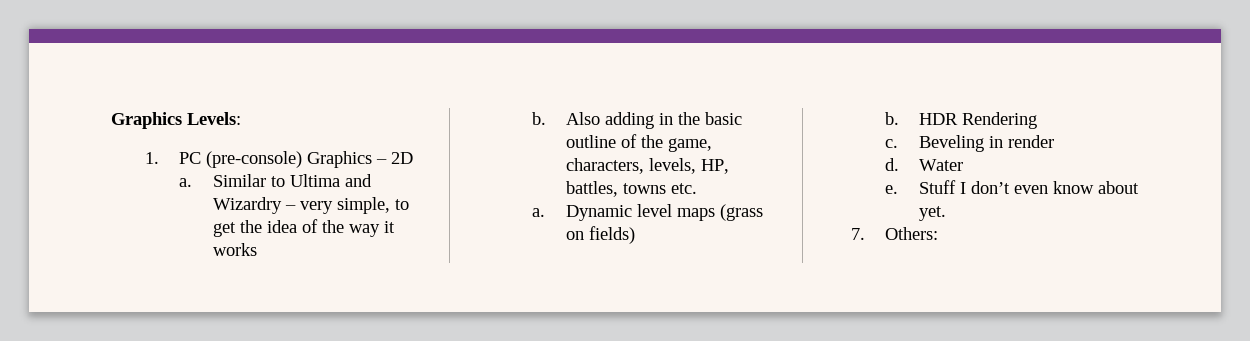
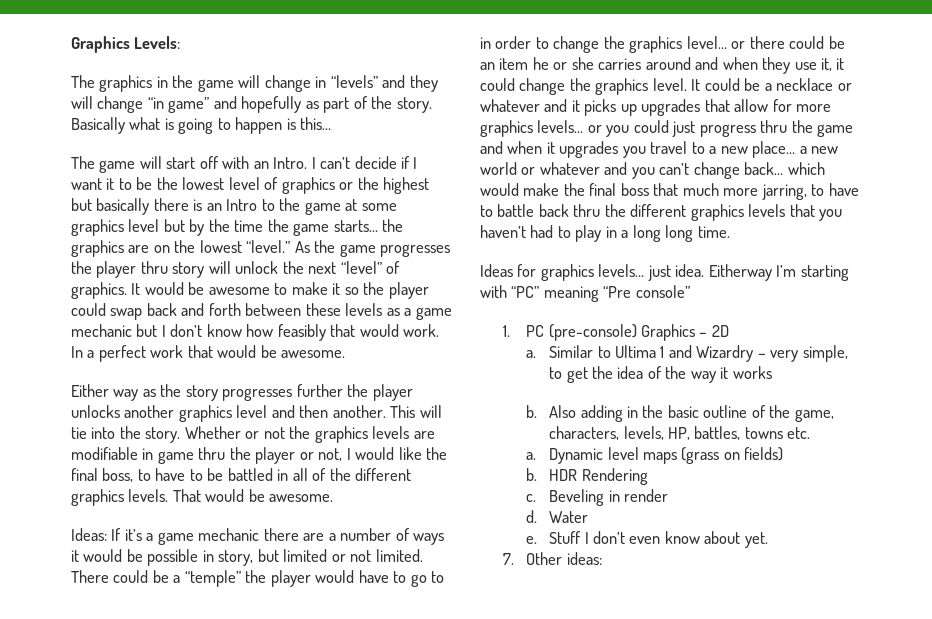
(241, 118) none -> [71,75,438,92] [71,96,432,113] [71,117,332,134] [71,156,418,173] [71,177,430,194] [71,198,397,215] [71,219,404,236] [71,240,451,257] [71,261,401,278] [71,282,429,299] [71,303,452,320] [71,324,440,341] [71,345,346,362] [71,384,413,401] [71,405,442,422] [71,426,435,443] [71,447,448,464] [71,468,412,482] [71,489,334,506] [71,528,445,545] [71,549,423,566] [71,570,445,587] [480,36,845,53] [480,57,845,74] [480,78,852,95] [480,99,832,116] [480,120,854,137] [480,141,839,158] [480,162,825,179] [480,183,859,200] [480,204,843,221] [480,225,730,242] [480,264,849,281] [480,285,690,302] // The graphics in the game will change in “levels” and they will change “in game” and hopefully as part of the story. Basically what is going to happen is this… // The game will start off with an Intro. I can’t decide if I want it to be the lowest level of graphics or the highest but basically there is an Intro to the game at some graphics level but by the time the game starts… the graphics are on the lowest “level.” As the game progresses the player thru story will unlock the next “level” of graphics. It would be awesome to make it so the player could swap back and forth between these levels as a game mechanic but I don’t know how feasibly that would work. In a perfect work that would be awesome. // Either way as the story progresses further the player unlocks another graphics level and then another. This will tie into the story. Whether or not the graphics levels are modifiable in game thru the player or not, I would like the final boss, to have to be battled in all of the different graphics levels. That would be awesome. // Ideas: If it’s a game mechanic there are a number of ways it would be possible in story, but limited or not limited. There could be a “temple” the player would have to go to in order to change the graphics level… or there could be an item he or she carries around and when they use it, it could change the graphics level. It could be a necklace or whatever and it picks up upgrades that allow for more graphics levels… or you could just progress thru the game and when it upgrades you travel to a new place… a new world or whatever and you can’t change back… which would make the final boss that much more jarring, to have to battle back thru the different graphics levels that you haven’t had to play in a long long time. // Ideas for graphics levels… just idea. Eitherway I’m starting with “PC” meaning “Pre console”
(341, 180) none -> [660,346,665,358] 1
[885,227,939,240] Others: -> [526,552,602,565] Other ideas:

